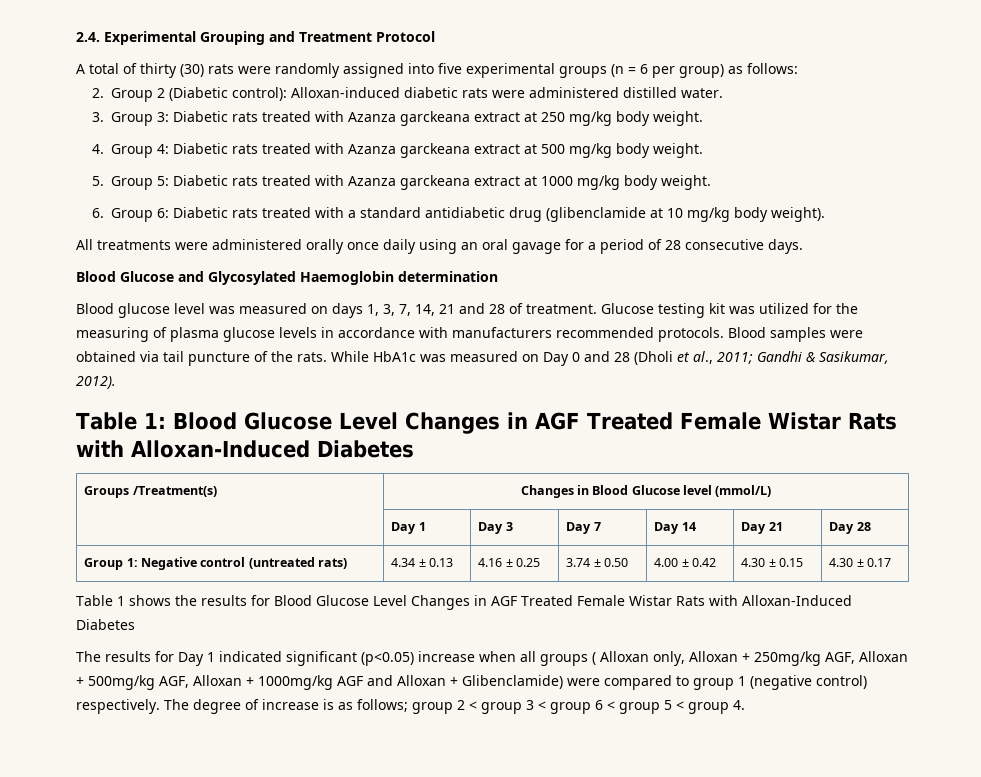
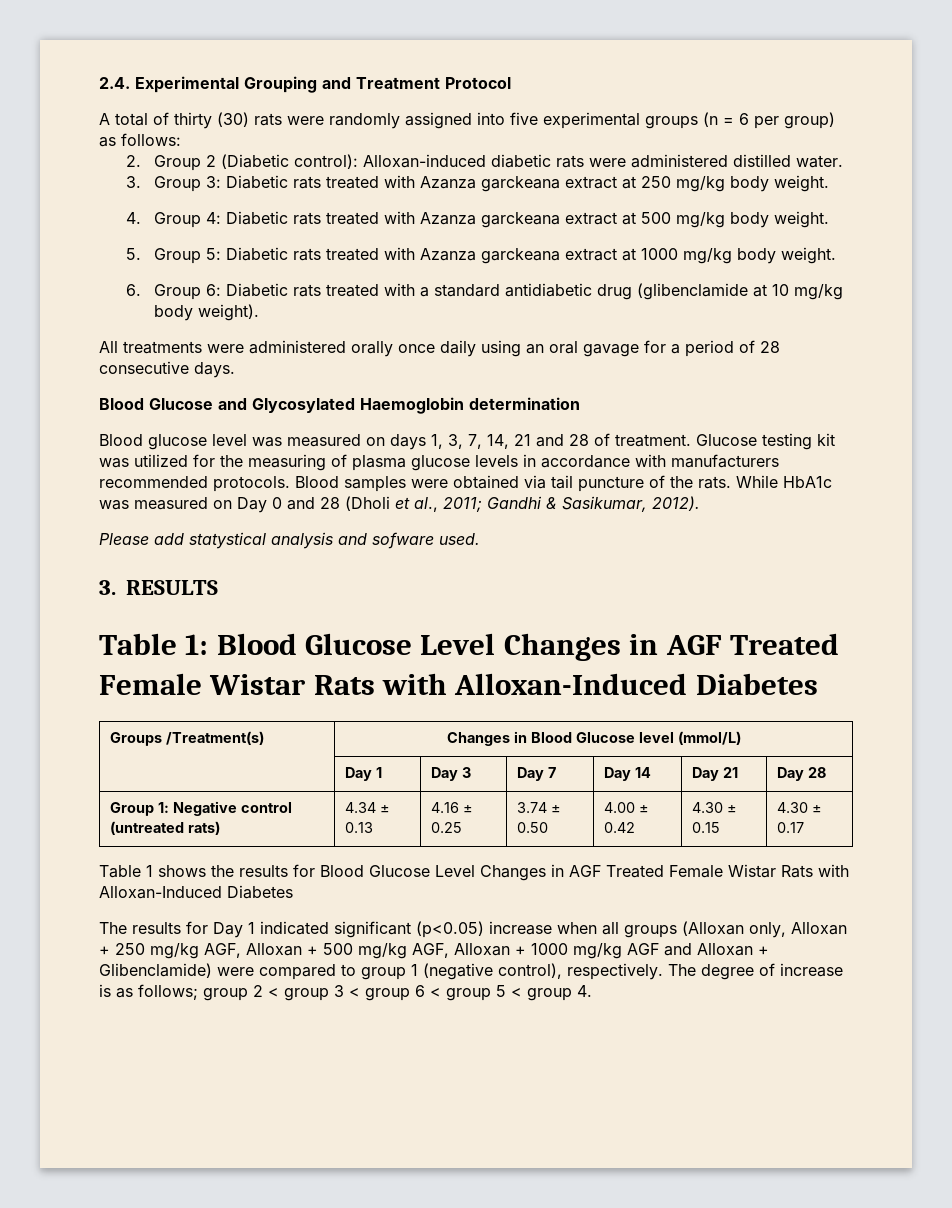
(116, 382) none -> [99,532,480,549] [99,580,219,595] // Please add statystical analysis and sofware used. // 3. RESULTS
[592,651,649,665] ( Alloxan -> [682,921,744,936] (Alloxan
[754,651,908,666] [76,675,333,690] 250mg/kg AGF, Alloxan + 500mg/kg AGF, Alloxan + 1000mg/kg -> [115,943,622,959] 250 mg/kg AGF, Alloxan + 500 mg/kg AGF, Alloxan + 1000 mg/kg
[816,675,867,689] control) -> [498,963,562,979] control),

